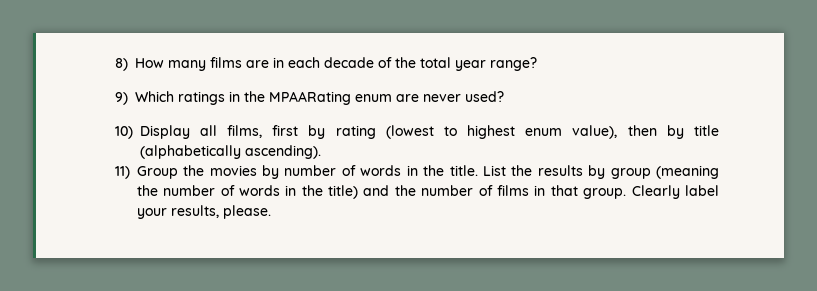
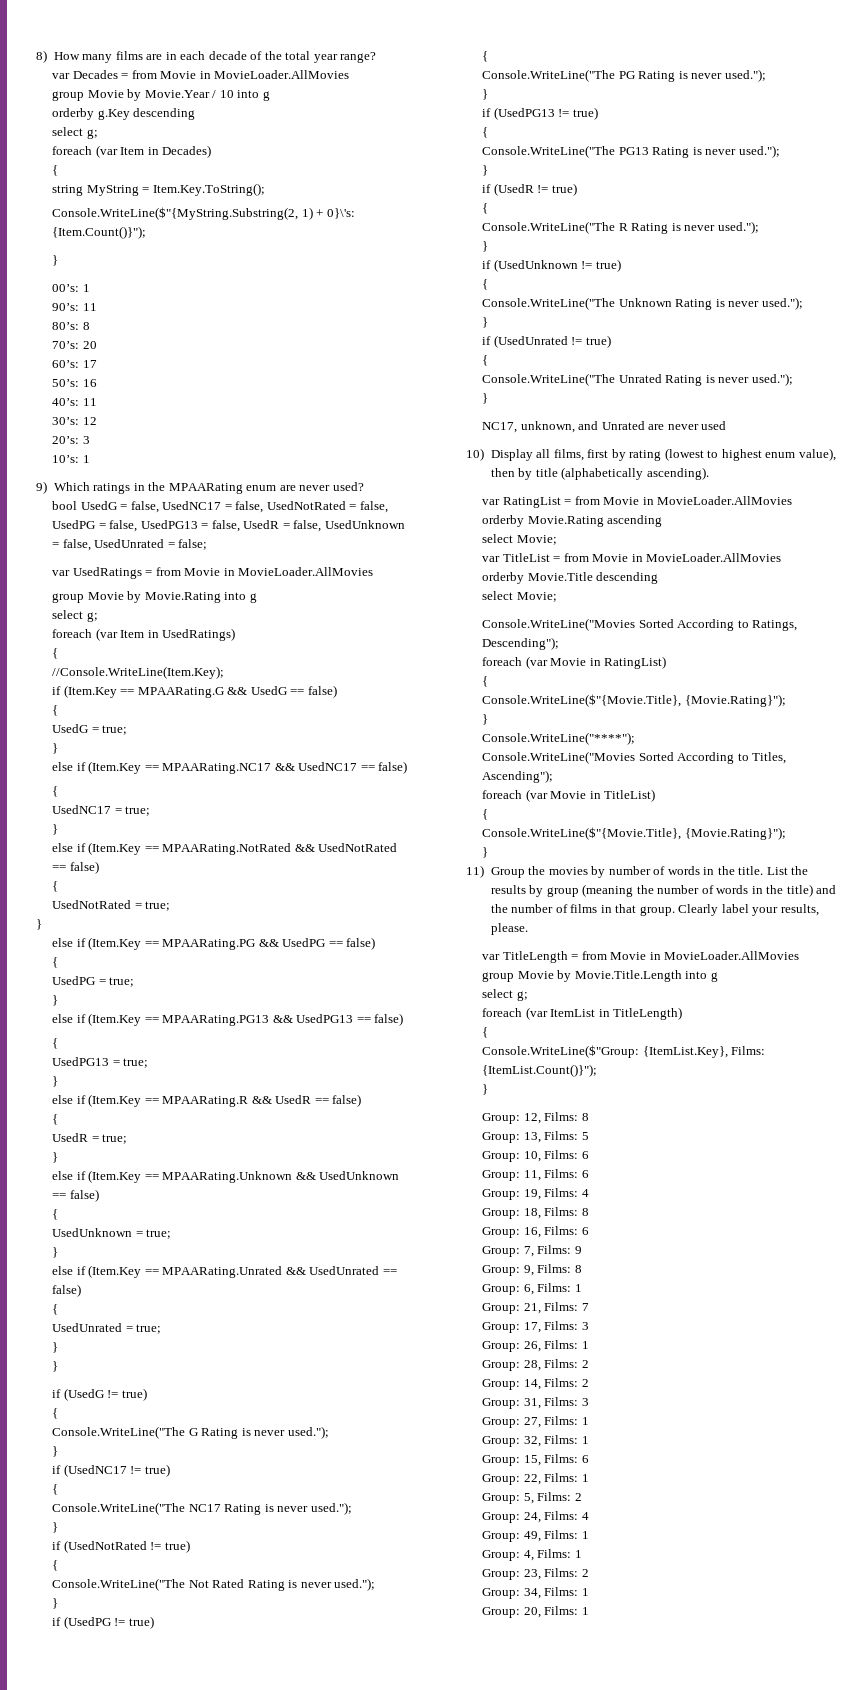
(537, 64) none -> [52,70,350,79] [52,89,270,101] [52,108,196,120] [52,127,98,139] [52,145,212,158] [52,165,59,176] [52,183,265,196] [52,207,355,220] [52,226,147,239] [52,255,59,266] [52,284,90,292] [52,303,97,311] [52,322,90,330] [52,341,97,349] [52,360,97,368] [52,379,97,387] [52,398,97,406] [52,417,97,425] [52,436,90,444] [52,455,90,463] // var Decades = from Movie in MovieLoader.AllMovies // group Movie by Movie.Year / 10 into g // orderby g.Key descending // select g; // foreach (var Item in Decades) // { // string MyString = Item.Key.ToString(); // Console.WriteLine($"{MyString.Substring(2, 1) + 0}\'s: {Item.Count()}"); // } // 00’s: 1 // 90’s: 11 // 80’s: 8 // 70’s: 20 // 60’s: 17 // 50’s: 16 // 40’s: 11 // 30’s: 12 // 20’s: 3 // 10’s: 1
(504, 96) none -> [52,501,388,513] [52,520,405,532] [52,539,208,551] [52,567,374,579] [52,591,257,603] [52,610,98,622] [52,628,236,641] [52,648,59,659] [52,666,225,679] [52,685,337,698] [52,705,59,716] [52,724,128,735] [52,743,59,754] [52,761,408,774] [52,786,59,797] [52,805,151,816] [52,824,59,835] [52,842,398,855] [52,861,99,874] [52,881,59,892] [52,900,171,911] [36,919,43,930] [52,937,376,950] [52,957,59,968] [52,976,135,987] [52,995,59,1006] [52,1013,404,1026] [52,1038,59,1049] [52,1057,149,1068] [52,1076,59,1087] [52,1094,362,1107] [52,1114,59,1125] [52,1133,128,1144] [52,1152,59,1163] [52,1170,400,1183] [52,1189,99,1202] [52,1209,59,1220] [52,1228,172,1239] [52,1247,59,1258] [52,1265,397,1278] [52,1284,82,1297] [52,1304,59,1315] [52,1323,162,1334] [52,1342,59,1353] [52,1361,59,1372] [52,1388,147,1401] [52,1408,59,1419] [52,1426,329,1439] [52,1446,59,1457] [52,1464,170,1477] [52,1484,59,1495] [52,1502,352,1515] [52,1522,59,1533] [52,1540,190,1553] [52,1560,59,1571] [52,1578,376,1591] [52,1598,59,1609] [52,1616,154,1629] [482,51,489,62] [482,69,766,82] [482,89,489,100] [482,107,598,120] [482,127,489,138] [482,145,780,158] [482,165,489,176] [482,183,577,196] [482,203,489,214] [482,221,759,234] [482,241,489,252] [482,259,621,272] [482,279,489,290] [482,297,803,310] [482,317,489,328] [482,335,611,348] [482,355,489,366] [482,373,793,386] [482,393,489,404] [482,421,727,433] // bool UsedG = false, UsedNC17 = false, UsedNotRated = false, UsedPG = false, UsedPG13 = false, UsedR = false, UsedUnknown = false, UsedUnrated = false; // var UsedRatings = from Movie in MovieLoader.AllMovies // group Movie by Movie.Rating into g // select g; // foreach (var Item in UsedRatings) // { // //Console.WriteLine(Item.Key); // if (Item.Key == MPAARating.G && UsedG == false) // { // UsedG = true; // } // else if (Item.Key == MPAARating.NC17 && UsedNC17 == false) // { // UsedNC17 = true; // } // else if (Item.Key == MPAARating.NotRated && UsedNotRated == false) // { // UsedNotRated = true; // } // else if (Item.Key == MPAARating.PG && UsedPG == false) // { // UsedPG = true; // } // else if (Item.Key == MPAARating.PG13 && UsedPG13 == false) // { // UsedPG13 = true; // } // else if (Item.Key == MPAARating.R && UsedR == false) // { // UsedR = true; // } // else if (Item.Key == MPAARating.Unknown && UsedUnknown == false) // { // UsedUnknown = true; // } // else if (Item.Key == MPAARating.Unrated && UsedUnrated == false) // { // UsedUnrated = true; // } // } // if (UsedG != true) // { // Console.WriteLine("The G Rating is never used."); // } // if (UsedNC17 != true) // { // Console.WriteLine("The NC17 Rating is never used."); // } // if (UsedNotRated != true) // { // Console.WriteLine("The Not Rated Rating is never used."); // } // if (UsedPG != true) // { // Console.WriteLine("The PG Rating is never used."); // } // if (UsedPG13 != true) // { // Console.WriteLine("The PG13 Rating is never used."); // } // if (UsedR != true) // { // Console.WriteLine("The R Rating is never used."); // } // if (UsedUnknown != true) // { // Console.WriteLine("The Unknown Rating is never used."); // } // if (UsedUnrated != true) // { // Console.WriteLine("The Unrated Rating is never used."); // } // NC17, unknown, and Unrated are never used
(321, 152) none -> [482,496,793,508] [482,515,663,527] [482,534,557,545] [482,553,782,562] [482,572,659,584] [482,591,557,602] [482,618,798,631] [482,637,560,650] [482,656,667,669] [482,676,489,687] [482,694,786,707] [482,714,489,725] [482,732,636,745] [482,751,787,764] [482,770,554,783] [482,789,656,802] [482,809,489,820] [482,827,786,840] [482,847,489,858] // var RatingList = from Movie in MovieLoader.AllMovies // orderby Movie.Rating ascending // select Movie; // var TitleList = from Movie in MovieLoader.AllMovies // orderby Movie.Title descending // select Movie; // Console.WriteLine("Movies Sorted According to Ratings, Descending"); // foreach (var Movie in RatingList) // { // Console.WriteLine($"{Movie.Title}, {Movie.Rating}"); // } // Console.WriteLine("****"); // Console.WriteLine("Movies Sorted According to Titles, Ascending"); // foreach (var Movie in TitleList) // { // Console.WriteLine($"{Movie.Title}, {Movie.Rating}"); // }
(271, 212) none -> [482,951,800,963] [482,970,718,982] [482,989,528,1001] [482,1007,683,1020] [482,1027,489,1038] [482,1045,766,1058] [482,1064,598,1077] [482,1084,489,1095] [482,1112,589,1124] [482,1131,589,1143] [482,1150,589,1162] [482,1169,589,1181] [482,1188,589,1200] [482,1207,589,1219] [482,1226,589,1238] [482,1245,582,1257] [482,1264,582,1276] [482,1283,582,1295] [482,1302,589,1314] [482,1321,589,1333] [482,1340,589,1352] [482,1359,589,1371] [482,1378,589,1390] [482,1397,589,1409] [482,1416,589,1428] [482,1435,589,1447] [482,1454,589,1466] [482,1473,589,1485] [482,1492,582,1504] [482,1511,589,1523] [482,1530,589,1542] [482,1549,582,1561] [482,1568,589,1580] [482,1587,589,1599] [482,1606,589,1618] // var TitleLength = from Movie in MovieLoader.AllMovies // group Movie by Movie.Title.Length into g // select g; // foreach (var ItemList in TitleLength) // { // Console.WriteLine($"Group: {ItemList.Key}, Films: {ItemList.Count()}"); // } // Group: 12, Films: 8 // Group: 13, Films: 5 // Group: 10, Films: 6 // Group: 11, Films: 6 // Group: 19, Films: 4 // Group: 18, Films: 8 // Group: 16, Films: 6 // Group: 7, Films: 9 // Group: 9, Films: 8 // Group: 6, Films: 1 // Group: 21, Films: 7 // Group: 17, Films: 3 // Group: 26, Films: 1 // Group: 28, Films: 2 // Group: 14, Films: 2 // Group: 31, Films: 3 // Group: 27, Films: 1 // Group: 32, Films: 1 // Group: 15, Films: 6 // Group: 22, Films: 1 // Group: 5, Films: 2 // Group: 24, Films: 4 // Group: 49, Films: 1 // Group: 4, Films: 1 // Group: 23, Films: 2 // Group: 34, Films: 1 // Group: 20, Films: 1

